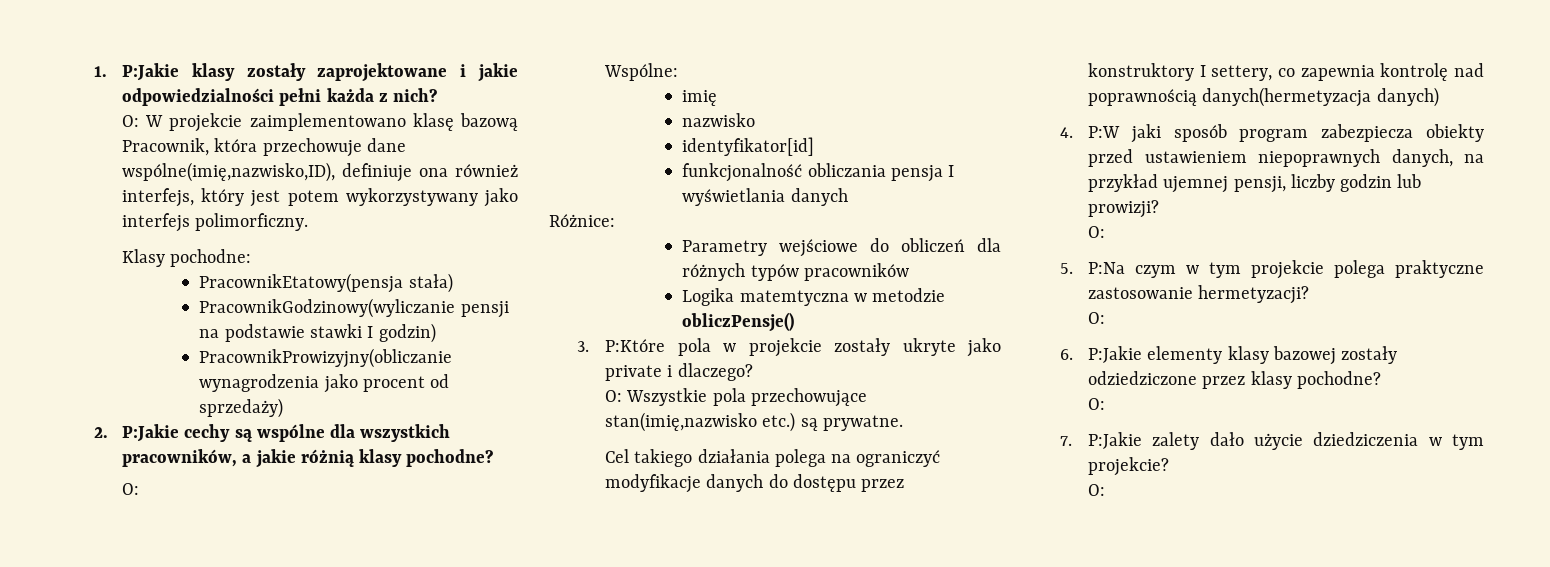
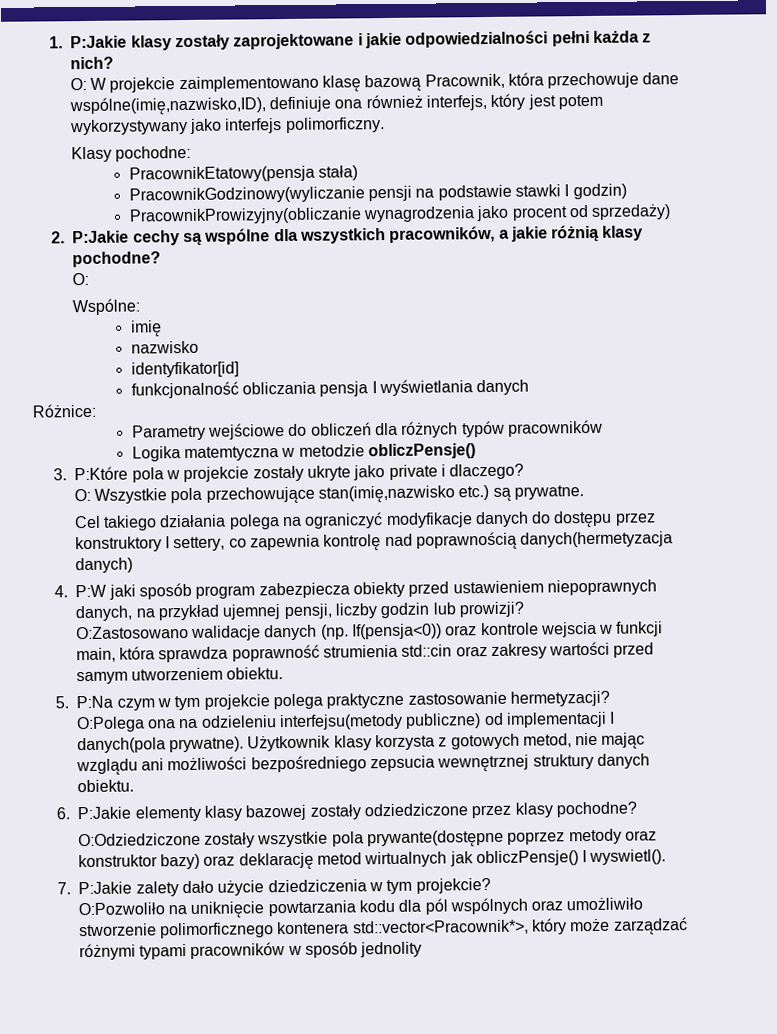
[1088,226,1106,238] O: -> [75,621,664,641] [75,641,655,663] [75,667,284,685] O:Zastosowano walidacje danych (np. If(pensja<0)) oraz kontrole wejscia w funkcji main, która sprawdza poprawność strumienia std::cin oraz zakresy wartości przed samym utworzeniem obiektu.
[1088,312,1106,324] O: -> [75,711,616,733] [76,732,646,754] [75,753,650,776] [76,779,134,793] O:Polega ona na odzieleniu interfejsu(metody publiczne) od implementacji I danych(pola prywatne). Użytkownik klasy korzysta z gotowych metod, nie mając wzglądu ani możliwości bezpośredniego zepsucia wewnętrznej struktury danych obiektu.
[1088,398,1106,410] O: -> [77,828,657,848] [77,849,667,870] O:Odziedziczone zostały wszystkie pola prywante(dostępne poprzez metody oraz konstruktor bazy) oraz deklarację metod wirtualnych jak obliczPensje() I wyswietl().
[1088,484,1106,496] O: -> [77,897,644,918] [78,917,688,939] [78,941,423,961] O:Pozwoliło na uniknięcie powtarzania kodu dla pól wspólnych oraz umożliwiło stworzenie polimorficznego kontenera std::vector<Pracownik*>, który może zarządzać różnymi typami pracowników w sposób jednolity

